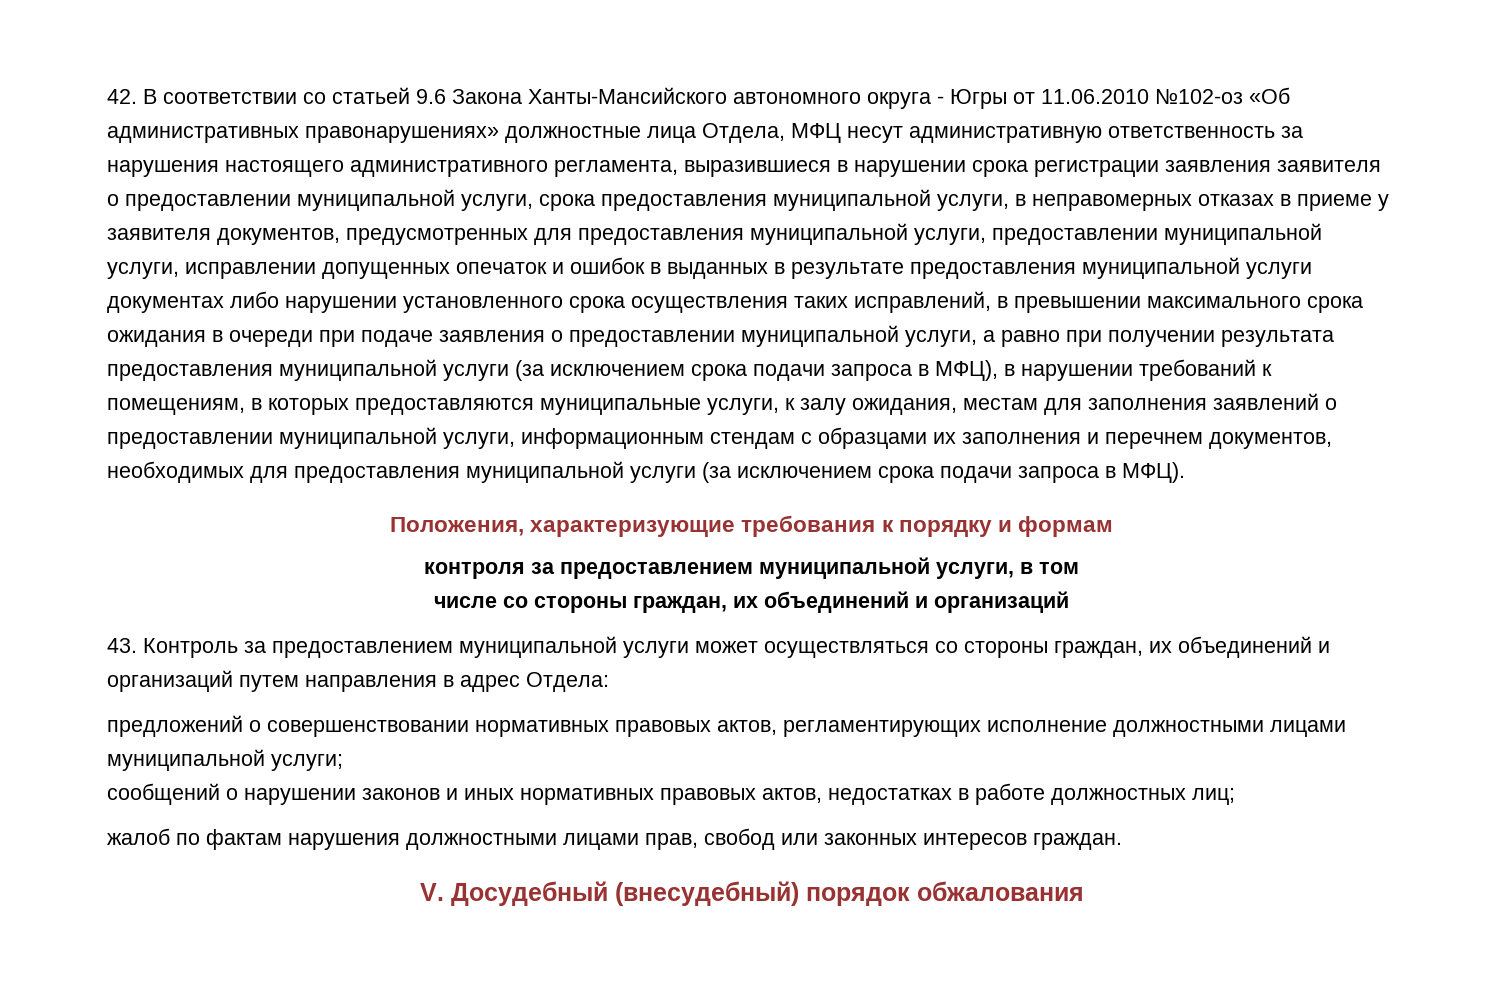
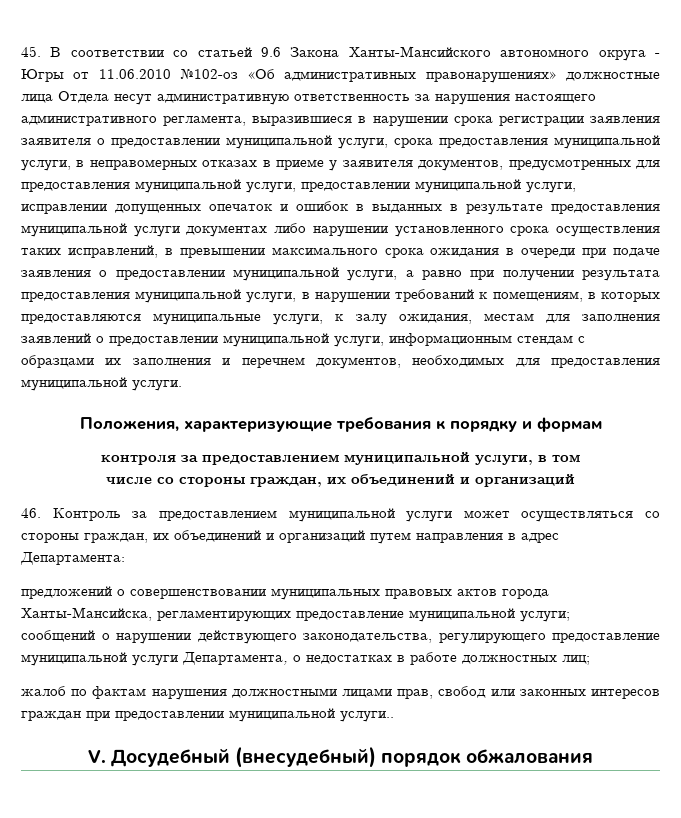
[107,89,137,104] 42. -> [21,46,41,57] 45.
[702,123,841,143] Отдела, МФЦ -> [58,91,109,103] Отдела
[443,360,998,381] услуги (за исключением срока подачи запроса в МФЦ), -> [246,292,297,303] услуги,
[630,462,1185,483] услуги (за исключением срока подачи запроса в МФЦ). -> [132,380,182,391] услуги.
[107,638,137,653] 43. -> [21,508,41,518] 46.
[526,672,609,692] Отдела: -> [20,552,125,565] Департамента:
[475,720,1346,737] нормативных правовых актов, регламентирующих исполнение должностными лицами -> [271,588,549,600] [21,607,404,622] муниципальных правовых актов города Ханты-Мансийска, регламентирующих предоставление
[362,788,822,805] законов и иных нормативных правовых актов, -> [197,630,660,644] [21,652,301,666] действующего законодательства, регулирующего предоставление муниципальной услуги Департамента, о
[1033,833,1122,850] граждан. -> [21,708,394,722] граждан при предоставлении муниципальной услуги..

